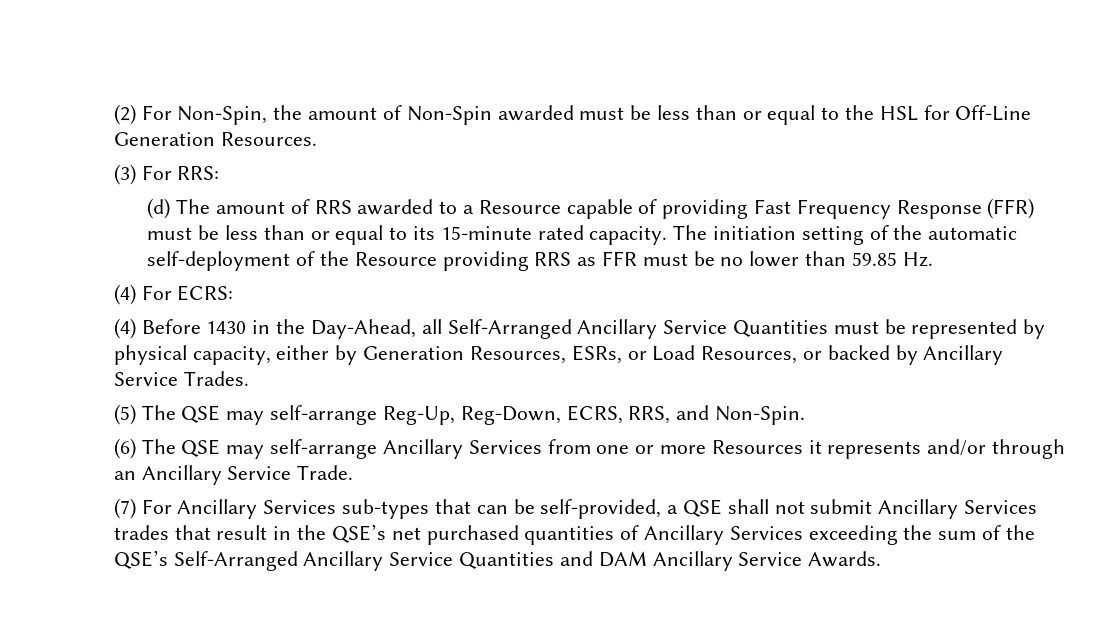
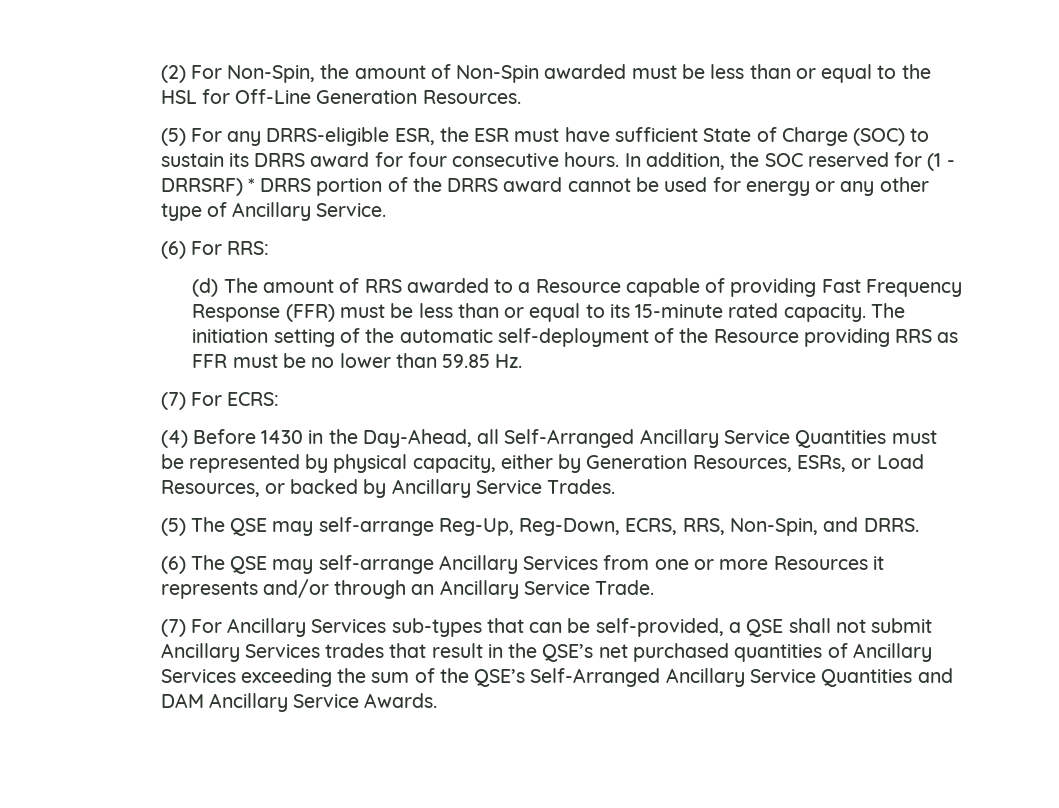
[113,164,136,185] (3) -> [160,127,930,146] [160,152,955,171] [160,177,929,196] [160,202,387,221] [160,241,186,259] (5) For any DRRS-eligible ESR, the ESR must have sufficient State of Charge (SOC) to sustain its DRRS award for four consecutive hours. In addition, the SOC reserved for (1 - DRRSRF) * DRRS portion of the DRRS award cannot be used for energy or any other type of Ancillary Service. // (6)
[113,284,136,305] (4) -> [160,392,186,410] (7)
[676,405,805,425] and Non-Spin. -> [730,517,919,536] Non-Spin, and DRRS.

